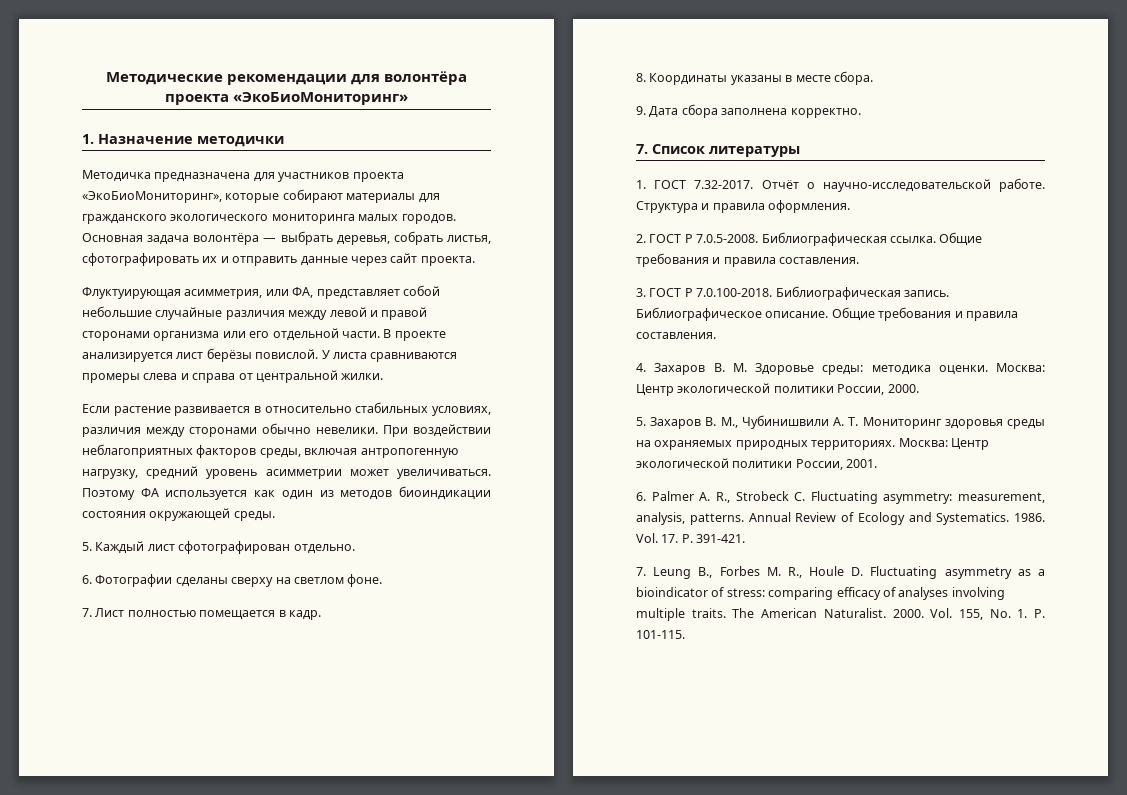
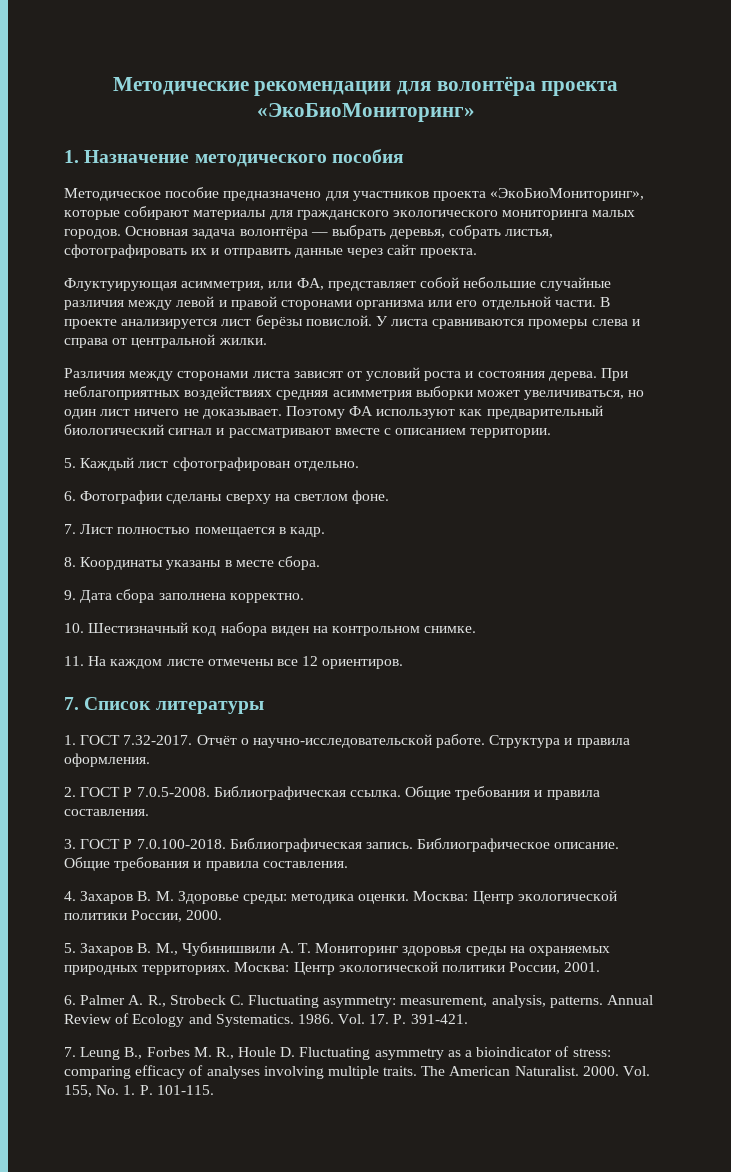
[197,136,284,147] [82,170,251,182] методички // Методичка предназначена -> [194,149,404,167] [64,187,322,201] методического пособия // Методическое пособие предназначено
[82,402,491,416] [82,423,491,437] [82,444,458,458] [82,466,491,479] [82,486,492,500] [82,508,275,521] Если растение развивается в относительно стабильных условиях, различия между сторонами обычно невелики. При воздействии неблагоприятных факторов среды, включая антропогенную нагрузку, средний уровень асимметрии может увеличиваться. Поэтому ФА используется как один из методов биоиндикации состояния окружающей среды. -> [64,367,629,381] [64,386,645,400] [64,405,603,419] [64,424,552,438] Различия между сторонами листа зависят от условий роста и состояния дерева. При неблагоприятных воздействиях средняя асимметрия выборки может увеличиваться, но один лист ничего не доказывает. Поэтому ФА используют как предварительный биологический сигнал и рассматривают вместе с описанием территории.
(861, 113) none -> [64,622,477,636] [64,656,404,669] // 10. Шестизначный код набора виден на контрольном снимке. // 11. На каждом листе отмечены все 12 ориентиров.

